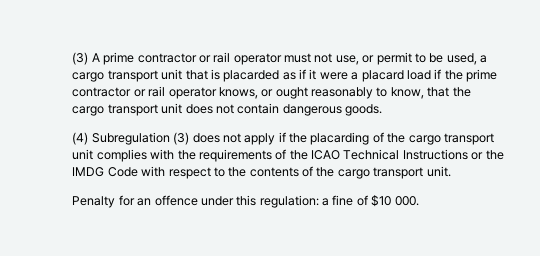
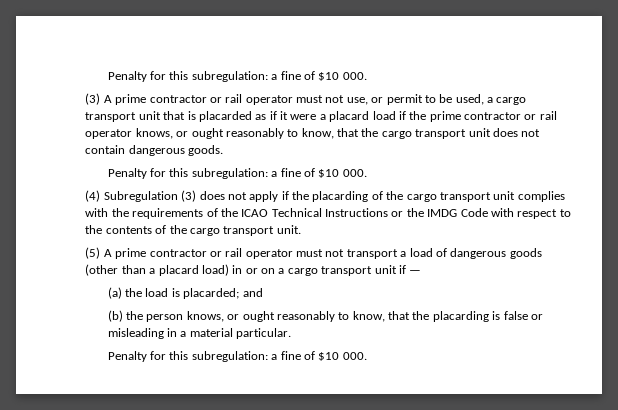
(72, 58) none -> [107,71,367,82] Penalty for this subregulation: a fine of $10 000. //
(383, 110) none -> [107,168,367,179] // Penalty for this subregulation: a fine of $10 000.
[72,195,319,208] Penalty for an offence under this regulation: -> [85,247,542,259] [85,264,422,276] [107,287,263,299] [107,310,543,322] [107,328,292,339] [107,351,268,362] (5) A prime contractor or rail operator must not transport a load of dangerous goods (other than a placard load) in or on a cargo transport unit if — // (a) the load is placarded; and // (b) the person knows, or ought reasonably to know, that the placarding is false or misleading in a material particular. // Penalty for this subregulation:

